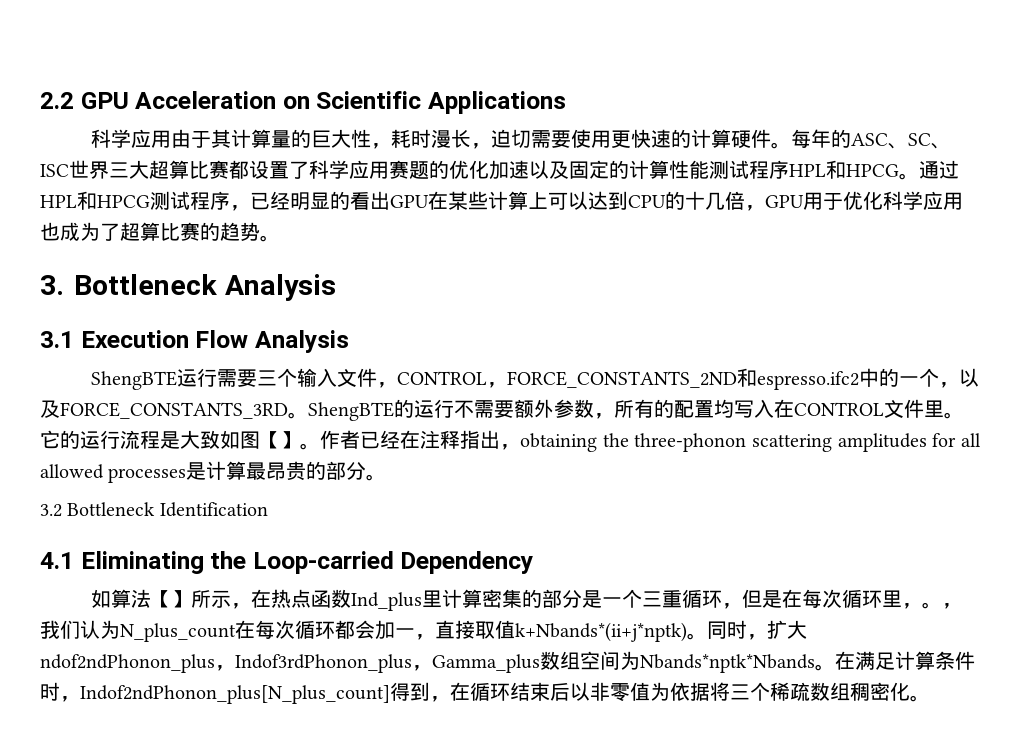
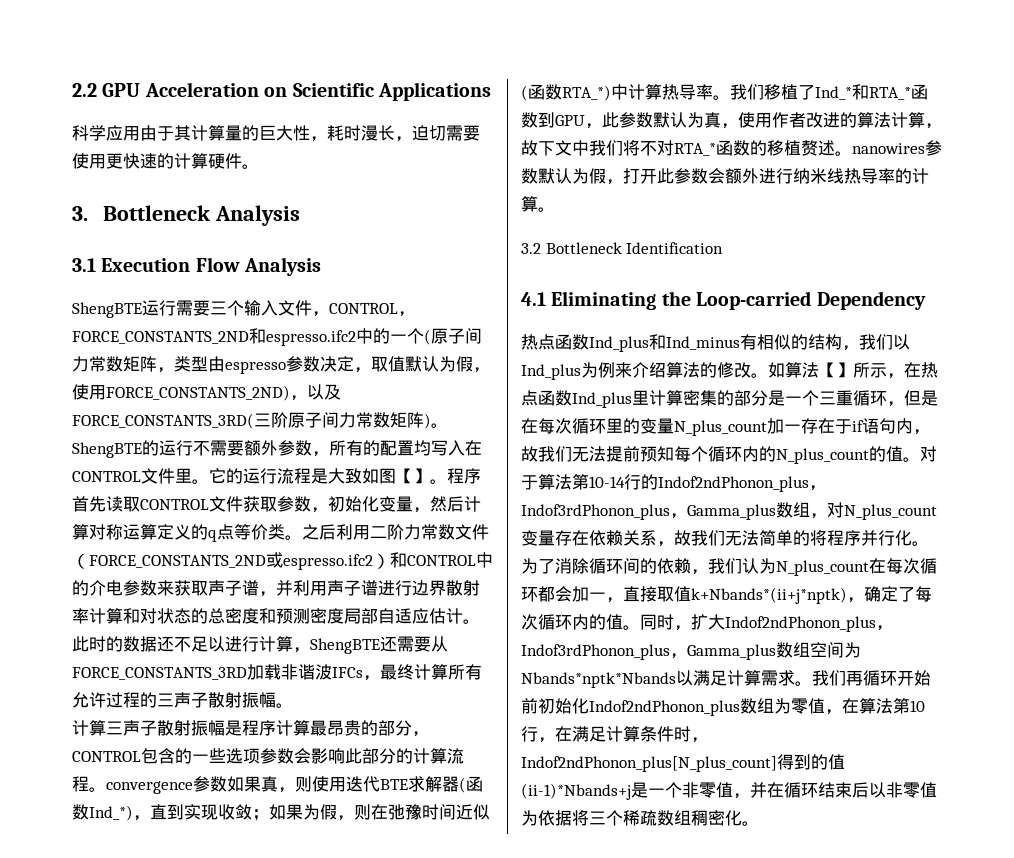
[791,129,952,149] [40,160,959,180] [40,191,963,211] [40,222,280,242] 每年的ASC、SC、ISC世界三大超算比赛都设置了科学应用赛题的优化加速以及固定的计算性能测试程序HPL和HPCG。通过HPL和HPCG测试程序，已经明显的看出GPU在某些计算上可以达到CPU的十几倍，GPU用于优化科学应用也成为了超算比赛的趋势。 -> (259, 166) none
[939,368,980,388] [40,400,288,419] ，以及FORCE_CONSTANTS_3RD -> [424,328,482,345] [72,356,490,374] [72,384,341,401] [72,412,431,429] (原子间力常数矩阵，类型由espresso参数决定，取值默认为假，使用FORCE_CONSTANTS_2ND)，以及FORCE_CONSTANTS_3RD(三阶原子间力常数矩阵)
[320,430,981,452] [40,461,367,483] 作者已经在注释指出，obtaining the three-phonon scattering amplitudes for all allowed processes是计算最昂贵的部分 -> [447,468,481,484] [72,496,481,513] [72,524,489,542] [72,552,493,570] [72,580,480,597] [72,608,480,624] [72,636,448,654] [72,664,482,681] [72,692,293,708] [72,720,429,737] [72,748,464,764] [72,776,483,794] [72,804,490,821] [521,84,928,101] [521,112,942,129] [521,140,942,156] [521,168,929,185] [521,196,538,212] 程序首先读取CONTROL文件获取参数，初始化变量，然后计算对称运算定义的q点等价类。之后利用二阶力常数文件（FORCE_CONSTANTS_2ND或espresso.ifc2）和CONTROL中的介电参数来获取声子谱，并利用声子谱进行边界散射率计算和对状态的总密度和预测密度局部自适应估计。此时的数据还不足以进行计算，ShengBTE还需要从FORCE_CONSTANTS_3RD加载非谐波IFCs，最终计算所有允许过程的三声子散射振幅。 // 计算三声子散射振幅是程序计算最昂贵的部分，CONTROL包含的一些选项参数会影响此部分的计算流程。convergence参数如果真，则使用迭代BTE求解器(函数Ind_*)，直到实现收敛；如果为假，则在弛豫时间近似(函数RTA_*)中计算热导率。我们移植了Ind_*和RTA_*函数到GPU，此参数默认为真，使用作者改进的算法计算，故下文中我们将不对RTA_*函数的移植赘述。nanowires参数默认为假，打开此参数会额外进行纳米线热导率的计算
(534, 562) none -> [521,334,910,352] [521,362,768,380] 热点函数Ind_plus和Ind_minus有相似的结构，我们以Ind_plus为例来介绍算法的修改。
[902,602,943,609] ，。 -> [623,418,930,436] [521,446,937,464] [521,474,826,492] [521,502,937,520] [521,530,929,547] [521,558,691,574] 的变量N_plus_count加一存在于if语句内，故我们无法提前预知每个循环内的N_plus_count的值。对于算法第10-14行的Indof2ndPhonon_plus，Indof3rdPhonon_plus，Gamma_plus数组，对N_plus_count变量存在依赖关系，故我们无法简单的将程序并行化。为了消除循环间的依赖
(687, 632) none -> [847,586,932,603] [521,614,623,630] ，确定了每次循环内的值
[40,654,215,673] ndof2ndPhonon_plus -> [725,616,876,632] Indof2ndPhonon_plus
[815,664,835,671] 。 -> [676,670,931,686] [521,698,925,716] [521,726,555,743] 以满足计算需求。我们再循环开始前初始化Indof2ndPhonon_plus数组为零值，在算法第10行，
[430,696,450,702] ， -> [811,754,845,770] [521,782,767,800] 的值(ii-1)*Nbands+j是一个非零值，并

